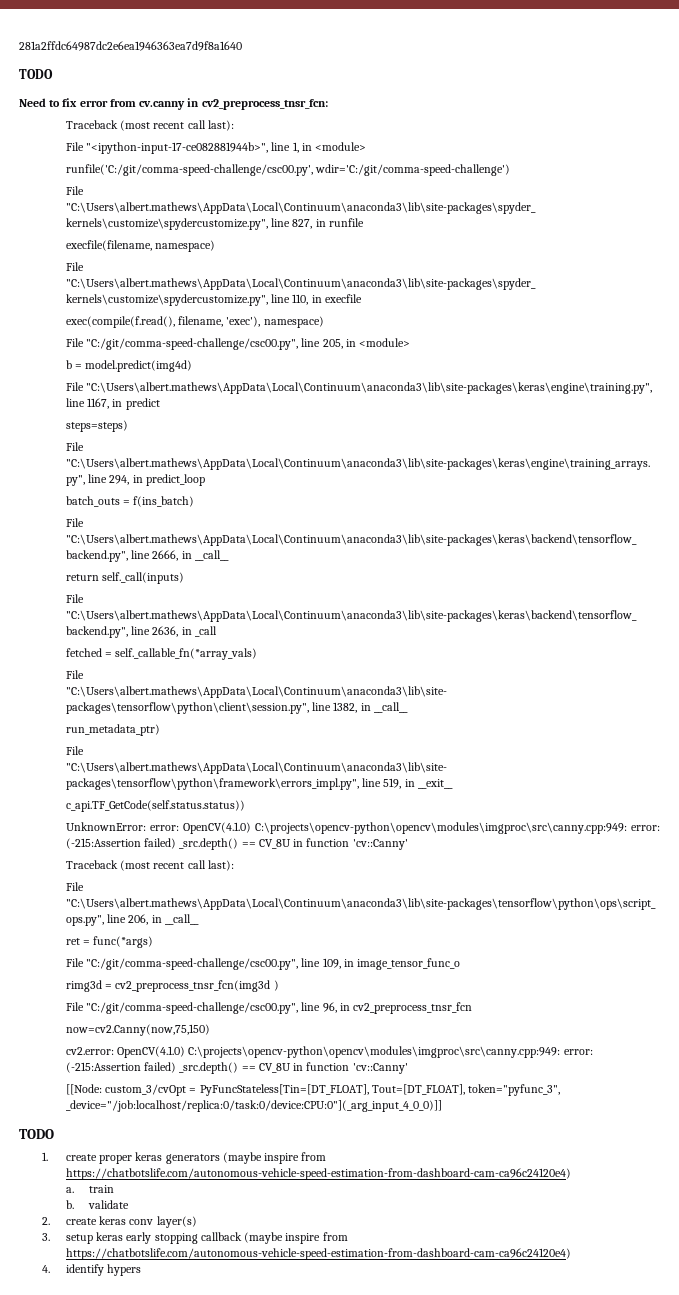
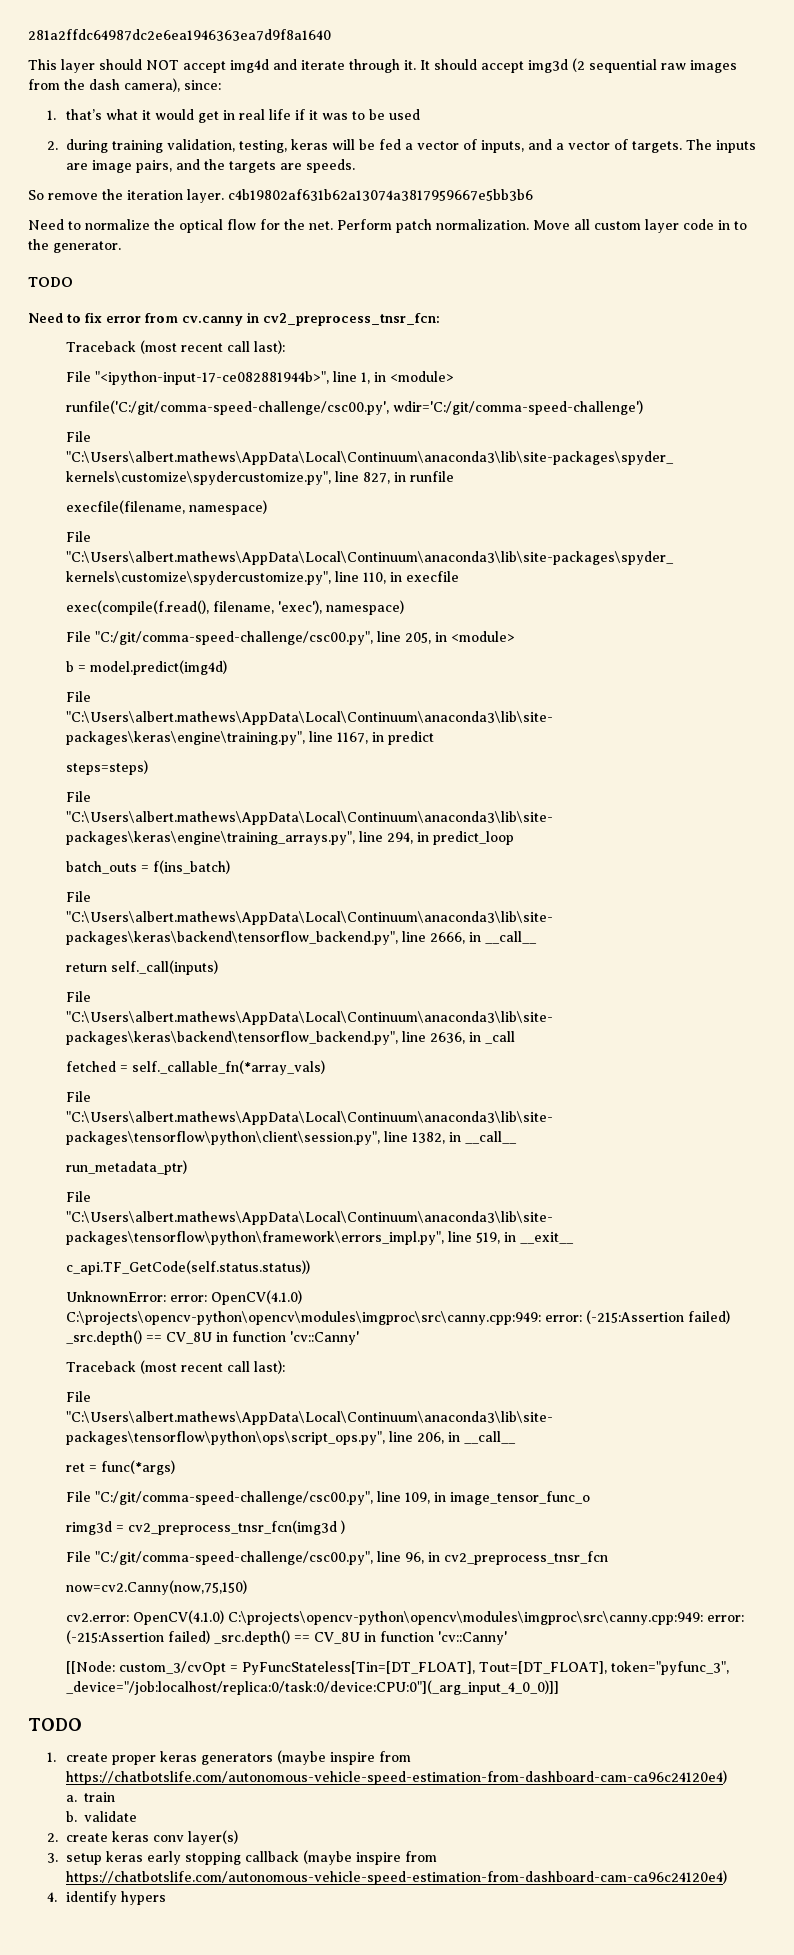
(242, 46) none -> [28,58,737,73] [28,78,221,92] [46,109,420,123] [46,139,756,153] [65,159,355,173] [28,189,533,203] [28,219,747,233] [28,239,121,253] // This layer should NOT accept img4d and iterate through it. It should accept img3d (2 sequential raw images from the dash camera), since: // 1. that’s what it would get in real life if it was to be used // 2. during training validation, testing, keras will be fed a vector of inputs, and a vector of targets. The inputs are image pairs, and the targets are speeds. // So remove the iteration layer. c4b19802af631b62a13074a3817959667e5bb3b6 // Need to normalize the optical flow for the net. Perform patch normalization. Move all custom layer code in to the generator.

